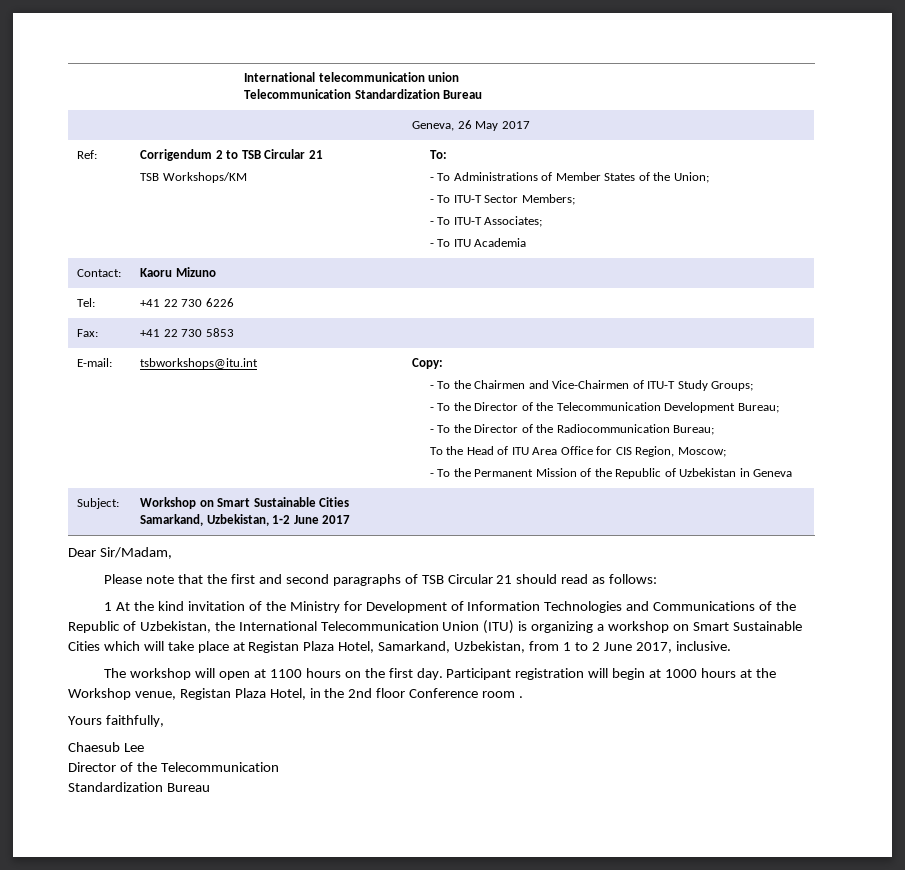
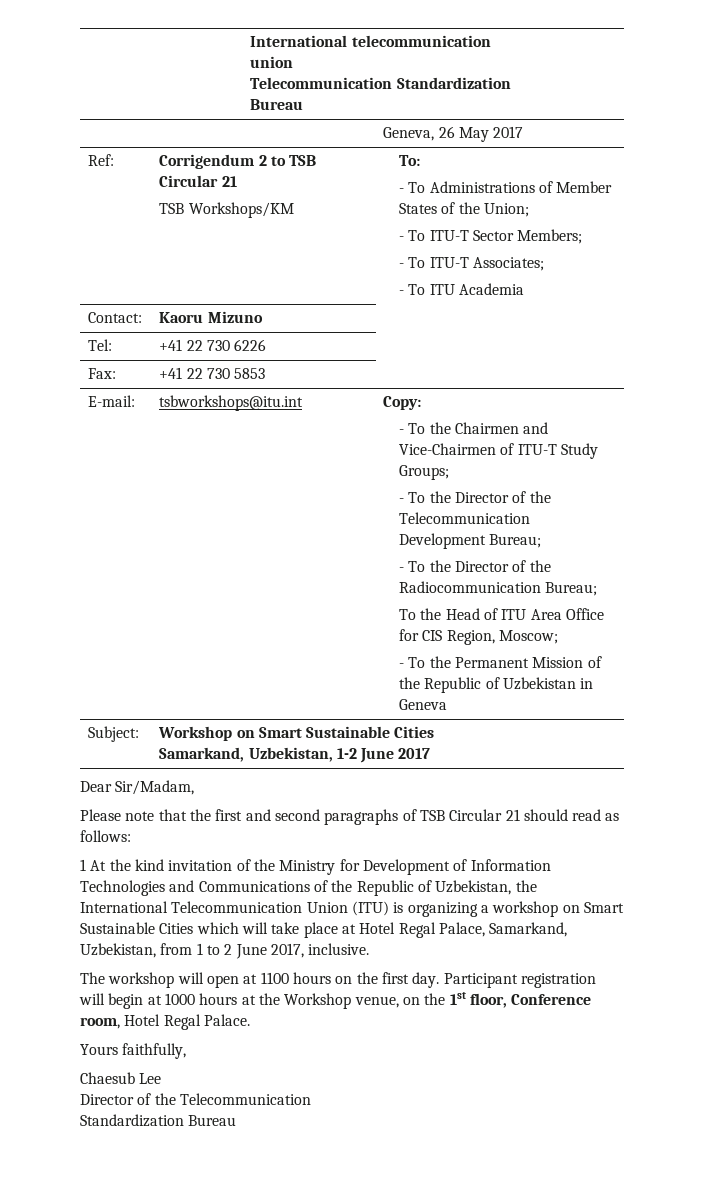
[248,641,375,653] Registan Plaza Hotel, -> [359,922,485,938] Hotel Regal Palace,
[179,688,524,700] Registan Plaza Hotel, in the 2nd floor Conference room . -> [402,992,592,1008] [80,1014,250,1030] on the 1st floor, Conference room, Hotel Regal Palace.

